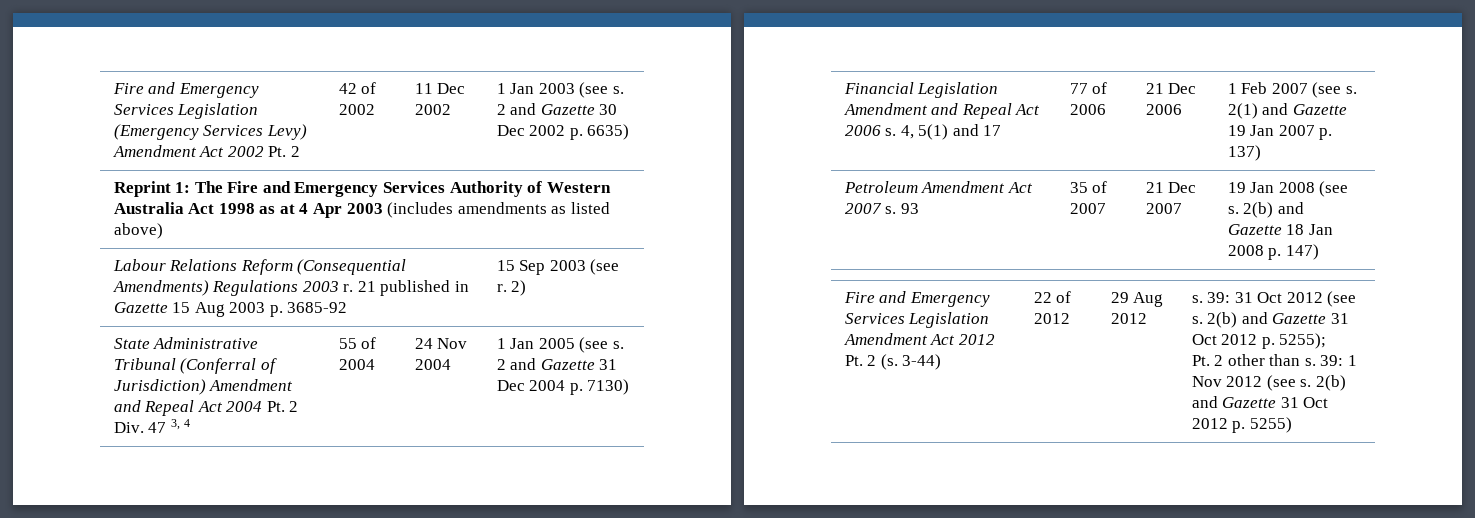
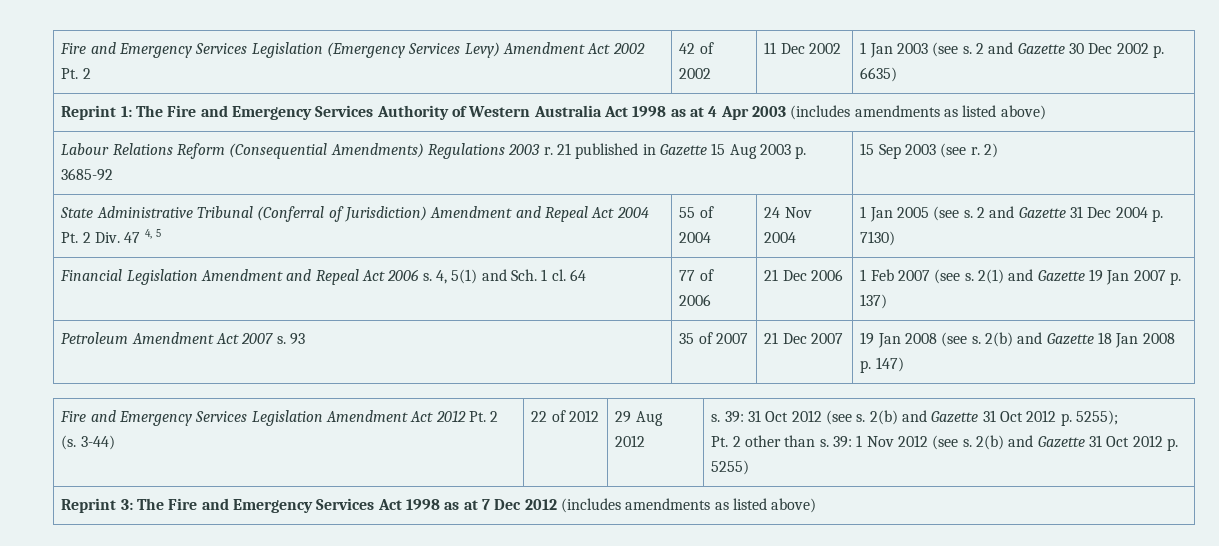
[170,419,191,430] 3, 4 -> [144,229,162,239] 4, 5
[983,125,1002,136] 17 -> [510,269,586,281] Sch. 1 cl. 64
(1292, 425) none -> [61,498,817,513] // Reprint 3: The Fire and Emergency Services Act 1998 as at 7 Dec 2012 (includes amendments as listed above)

